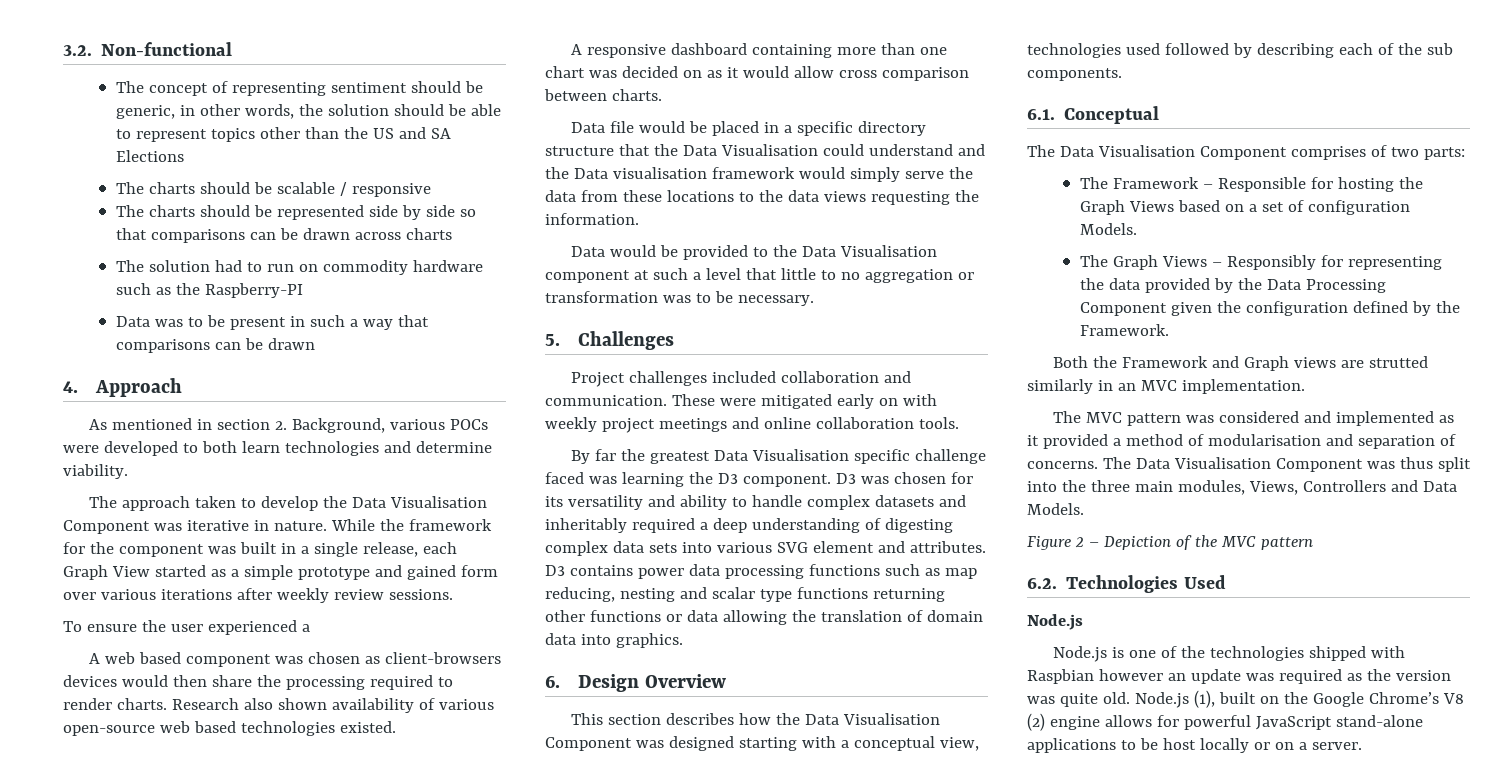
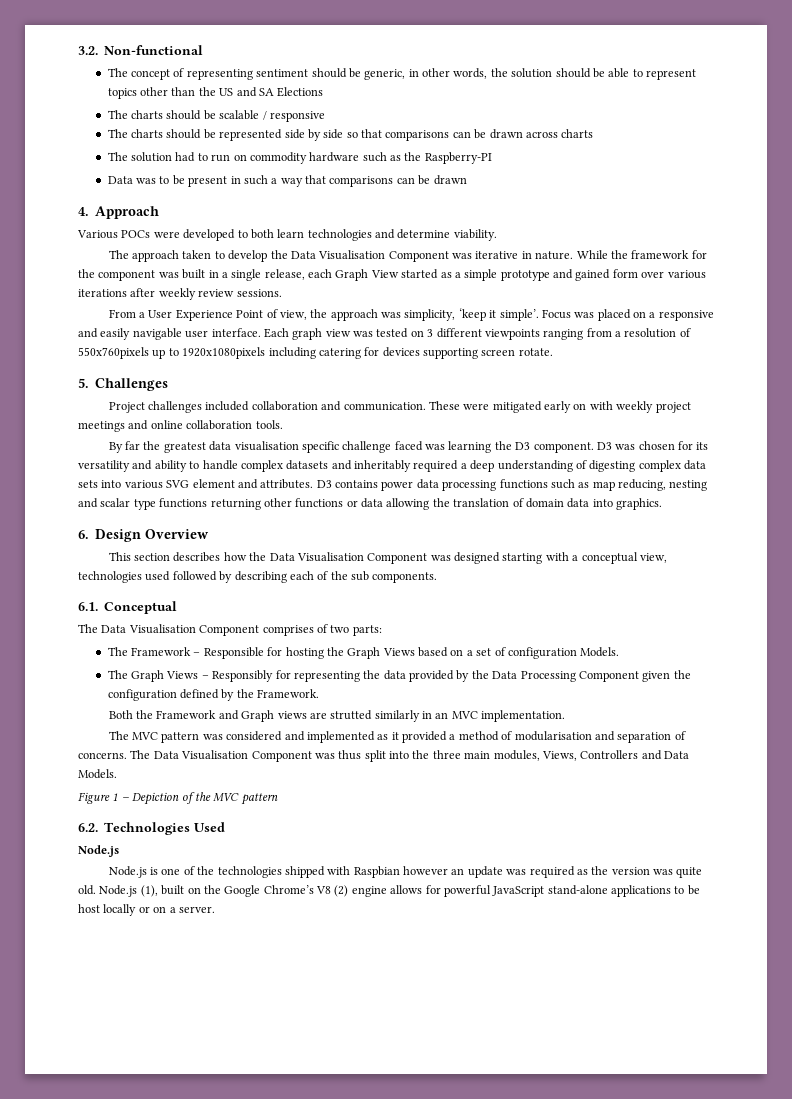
[89,418,446,433] As mentioned in section 2. Background, various -> [77,230,118,239] Various
[63,620,310,635] [89,652,502,667] [63,675,453,690] [63,698,494,713] [63,721,396,736] [571,43,948,58] [545,66,969,81] [544,89,662,101] [571,121,927,136] [545,144,985,156] [545,167,973,182] [545,190,979,205] [545,213,639,225] [571,245,938,260] [545,268,974,283] [545,291,814,306] To ensure the user experienced a // A web based component was chosen as client-browsers devices would then share the processing required to render charts. Research also shown availability of various open-source web based technologies existed. // A responsive dashboard containing more than one chart was decided on as it would allow cross comparison between charts. // Data file would be placed in a specific directory structure that the Data Visualisation could understand and the Data visualisation framework would simply serve the data from these locations to the data views requesting the information. // Data would be provided to the Data Visualisation component at such a level that little to no aggregation or transformation was to be necessary. -> [108,308,714,321] [78,328,691,340] [78,347,553,359] From a User Experience Point of view, the approach was simplicity, ‘keep it simple’. Focus was placed on a responsive and easily navigable user interface. Each graph view was tested on 3 different viewpoints ranging from a resolution of 550x760pixels up to 1920x1080pixels including catering for devices supporting screen rotate.
[714,449,850,461] Data Visualisation -> [209,441,299,451] data visualisation
[1074,537,1084,548] 2 -> [112,793,119,801] 1

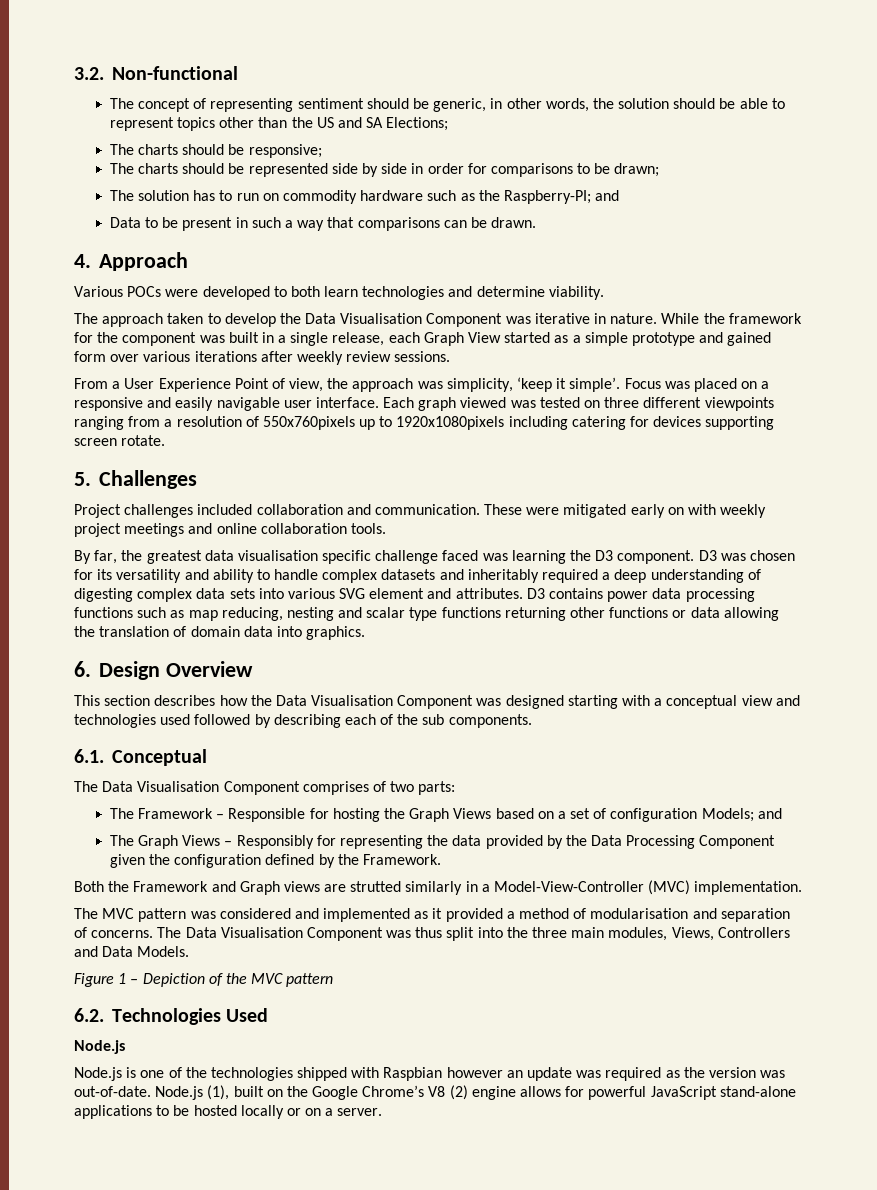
[277,87,324,97] [107,110,325,122] Elections // The charts should be scalable / responsive -> [386,117,449,131] [109,144,322,158] Elections; // The charts should be responsive;
[346,129,594,141] so that comparisons can be drawn across charts -> [411,163,660,177] in order for comparisons to be drawn;
[175,152,196,162] had -> [193,190,216,201] has
[424,152,492,164] [107,176,157,184] Raspberry-PI // Data was -> [503,190,620,204] [109,217,141,228] Raspberry-PI; and // Data
[433,175,467,185] drawn -> [491,217,537,228] drawn.
[325,329,351,337] view -> [460,397,507,408] viewed
[427,329,434,337] 3 -> [604,397,640,408] three
[125,441,141,450] far -> [94,550,118,564] far,
[639,553,667,563] view, -> [741,695,800,706] view and
[580,647,620,657] Models. -> [701,808,782,822] Models; and
[435,711,478,719] an MVC -> [481,880,691,895] a Model-View-Controller (MVC)
[676,867,703,878] [78,885,96,895] quite old. -> [74,1086,151,1097] out-of-date.
[78,904,100,913] host -> [193,1105,237,1116] hosted

